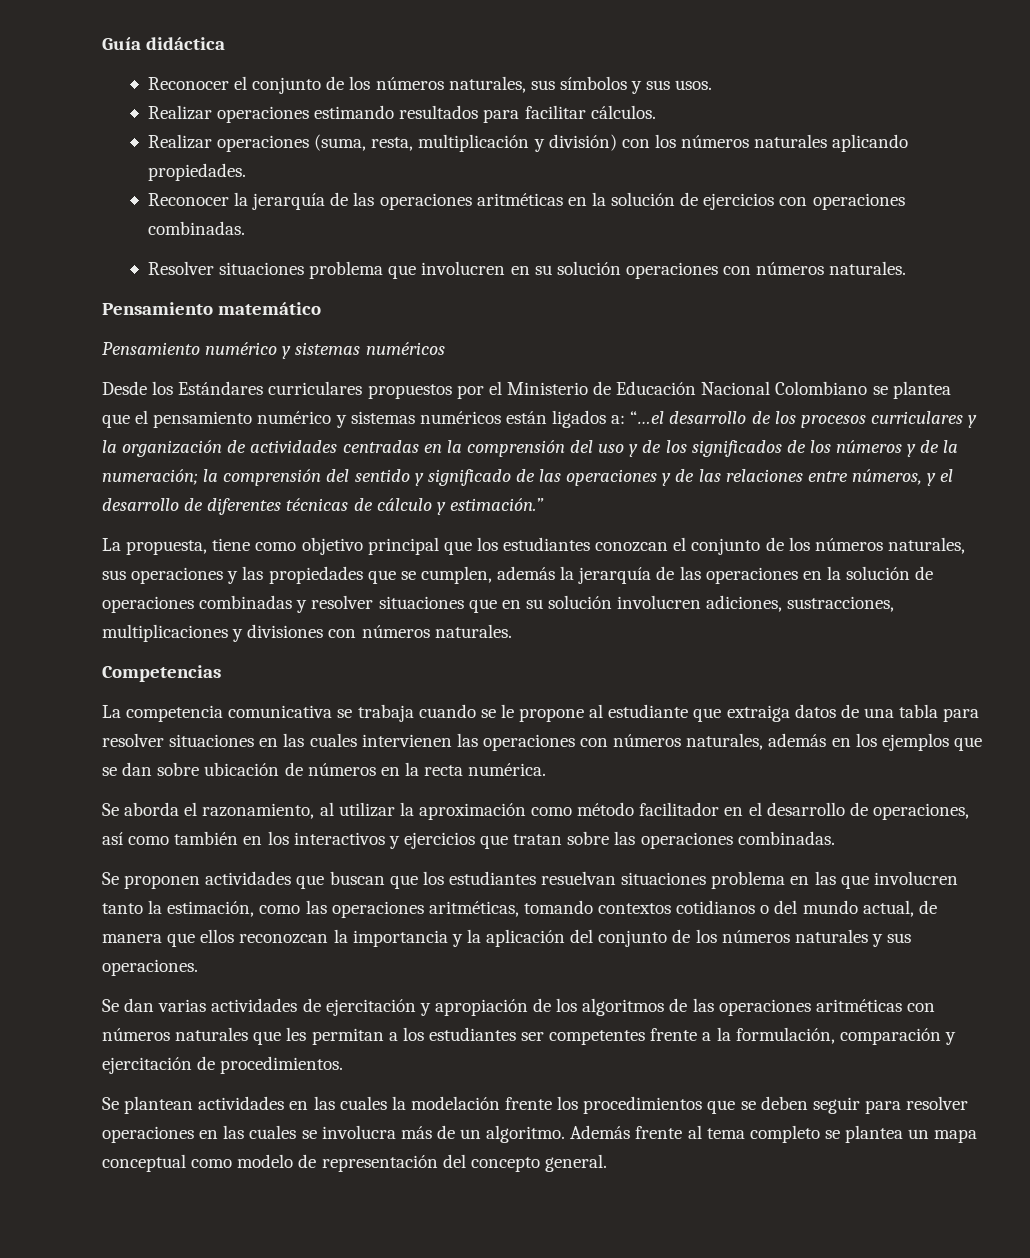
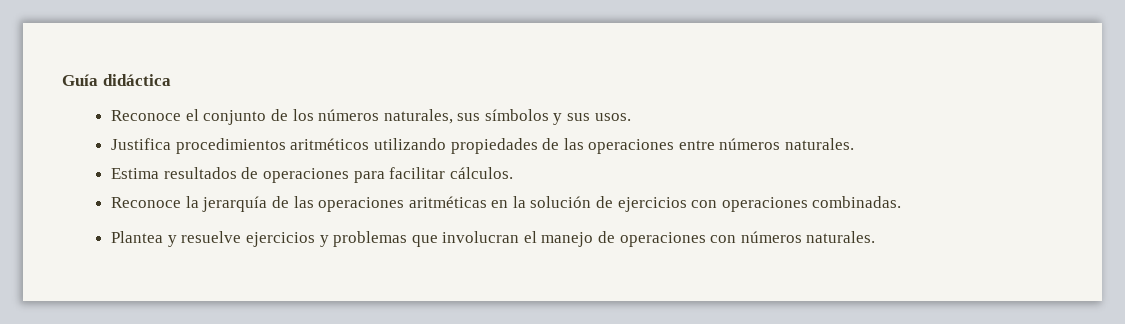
[147,77,229,90] Reconocer -> [111,110,182,121] Reconoce
[147,105,656,123] [147,134,909,152] [147,163,246,181] [147,193,229,206] Realizar operaciones estimando resultados para facilitar cálculos. // Realizar operaciones (suma, resta, multiplicación y división) con los números naturales aplicando propiedades. // Reconocer -> [111,138,855,154] [111,167,513,183] [111,197,182,208] Justifica procedimientos aritméticos utilizando propiedades de las operaciones entre números naturales. // Estima resultados de operaciones para facilitar cálculos. // Reconoce
[147,261,907,279] [102,302,322,315] [102,342,445,359] [102,381,951,399] [102,410,978,428] [102,440,959,457] [102,469,954,486] [102,498,544,515] [102,537,965,555] [102,566,934,584] [102,595,895,613] [102,624,512,642] [102,665,221,682] [102,704,980,722] [102,733,982,751] [102,762,547,776] [102,802,969,820] [102,831,835,849] [102,871,958,889] [102,900,937,918] [102,929,912,947] [102,959,198,976] [102,998,935,1016] [102,1027,956,1045] [102,1056,344,1074] [102,1096,969,1114] [102,1125,978,1143] [102,1154,607,1172] Resolver situaciones problema que involucren en su solución operaciones con números naturales. // Pensamiento matemático // Pensamiento numérico y sistemas numéricos // Desde los Estándares curriculares propuestos por el Ministerio de Educación Nacional Colombiano se plantea que el pensamiento numérico y sistemas numéricos están ligados a: “…el desarrollo de los procesos curriculares y la organización de actividades centradas en la comprensión del uso y de los significados de los números y de la numeración; la comprensión del sentido y significado de las operaciones y de las relaciones entre números, y el desarrollo de diferentes técnicas de cálculo y estimación.” // La propuesta, tiene como objetivo principal que los estudiantes conozcan el conjunto de los números naturales, sus operaciones y las propiedades que se cumplen, además la jerarquía de las operaciones en la solución de operaciones combinadas y resolver situaciones que en su solución involucren adiciones, sustracciones, multiplicaciones y divisiones con números naturales. // Competencias // La competencia comunicativa se trabaja cuando se le propone al estudiante que extraiga datos de una tabla para resolver situaciones en las cuales intervienen las operaciones con números naturales, además en los ejemplos que se dan sobre ubicación de números en la recta numérica. // Se aborda el razonamiento, al utilizar la aproximación como método facilitador en el desarrollo de operaciones, así como también en los interactivos y ejercicios que tratan sobre las operaciones combinadas. // Se proponen actividades que buscan que los estudiantes resuelvan situaciones problema en las que involucren tanto la estimación, como las operaciones aritméticas, tomando contextos cotidianos o del mundo actual, de manera que ellos reconozcan la importancia y la aplicación del conjunto de los números naturales y sus operaciones. // Se dan varias actividades de ejercitación y apropiación de los algoritmos de las operaciones aritméticas con números naturales que les permitan a los estudiantes ser competentes frente a la formulación, comparación y ejercitación de procedimientos. // Se plantean actividades en las cuales la modelación frente los procedimientos que se deben seguir para resolver operaciones en las cuales se involucra más de un algoritmo. Además frente al tema completo se plantea un mapa conceptual como modelo de representación del concepto general. -> [111,231,876,247] Plantea y resuelve ejercicios y problemas que involucran el manejo de operaciones con números naturales.

